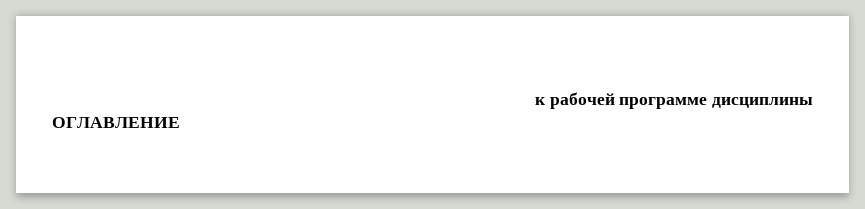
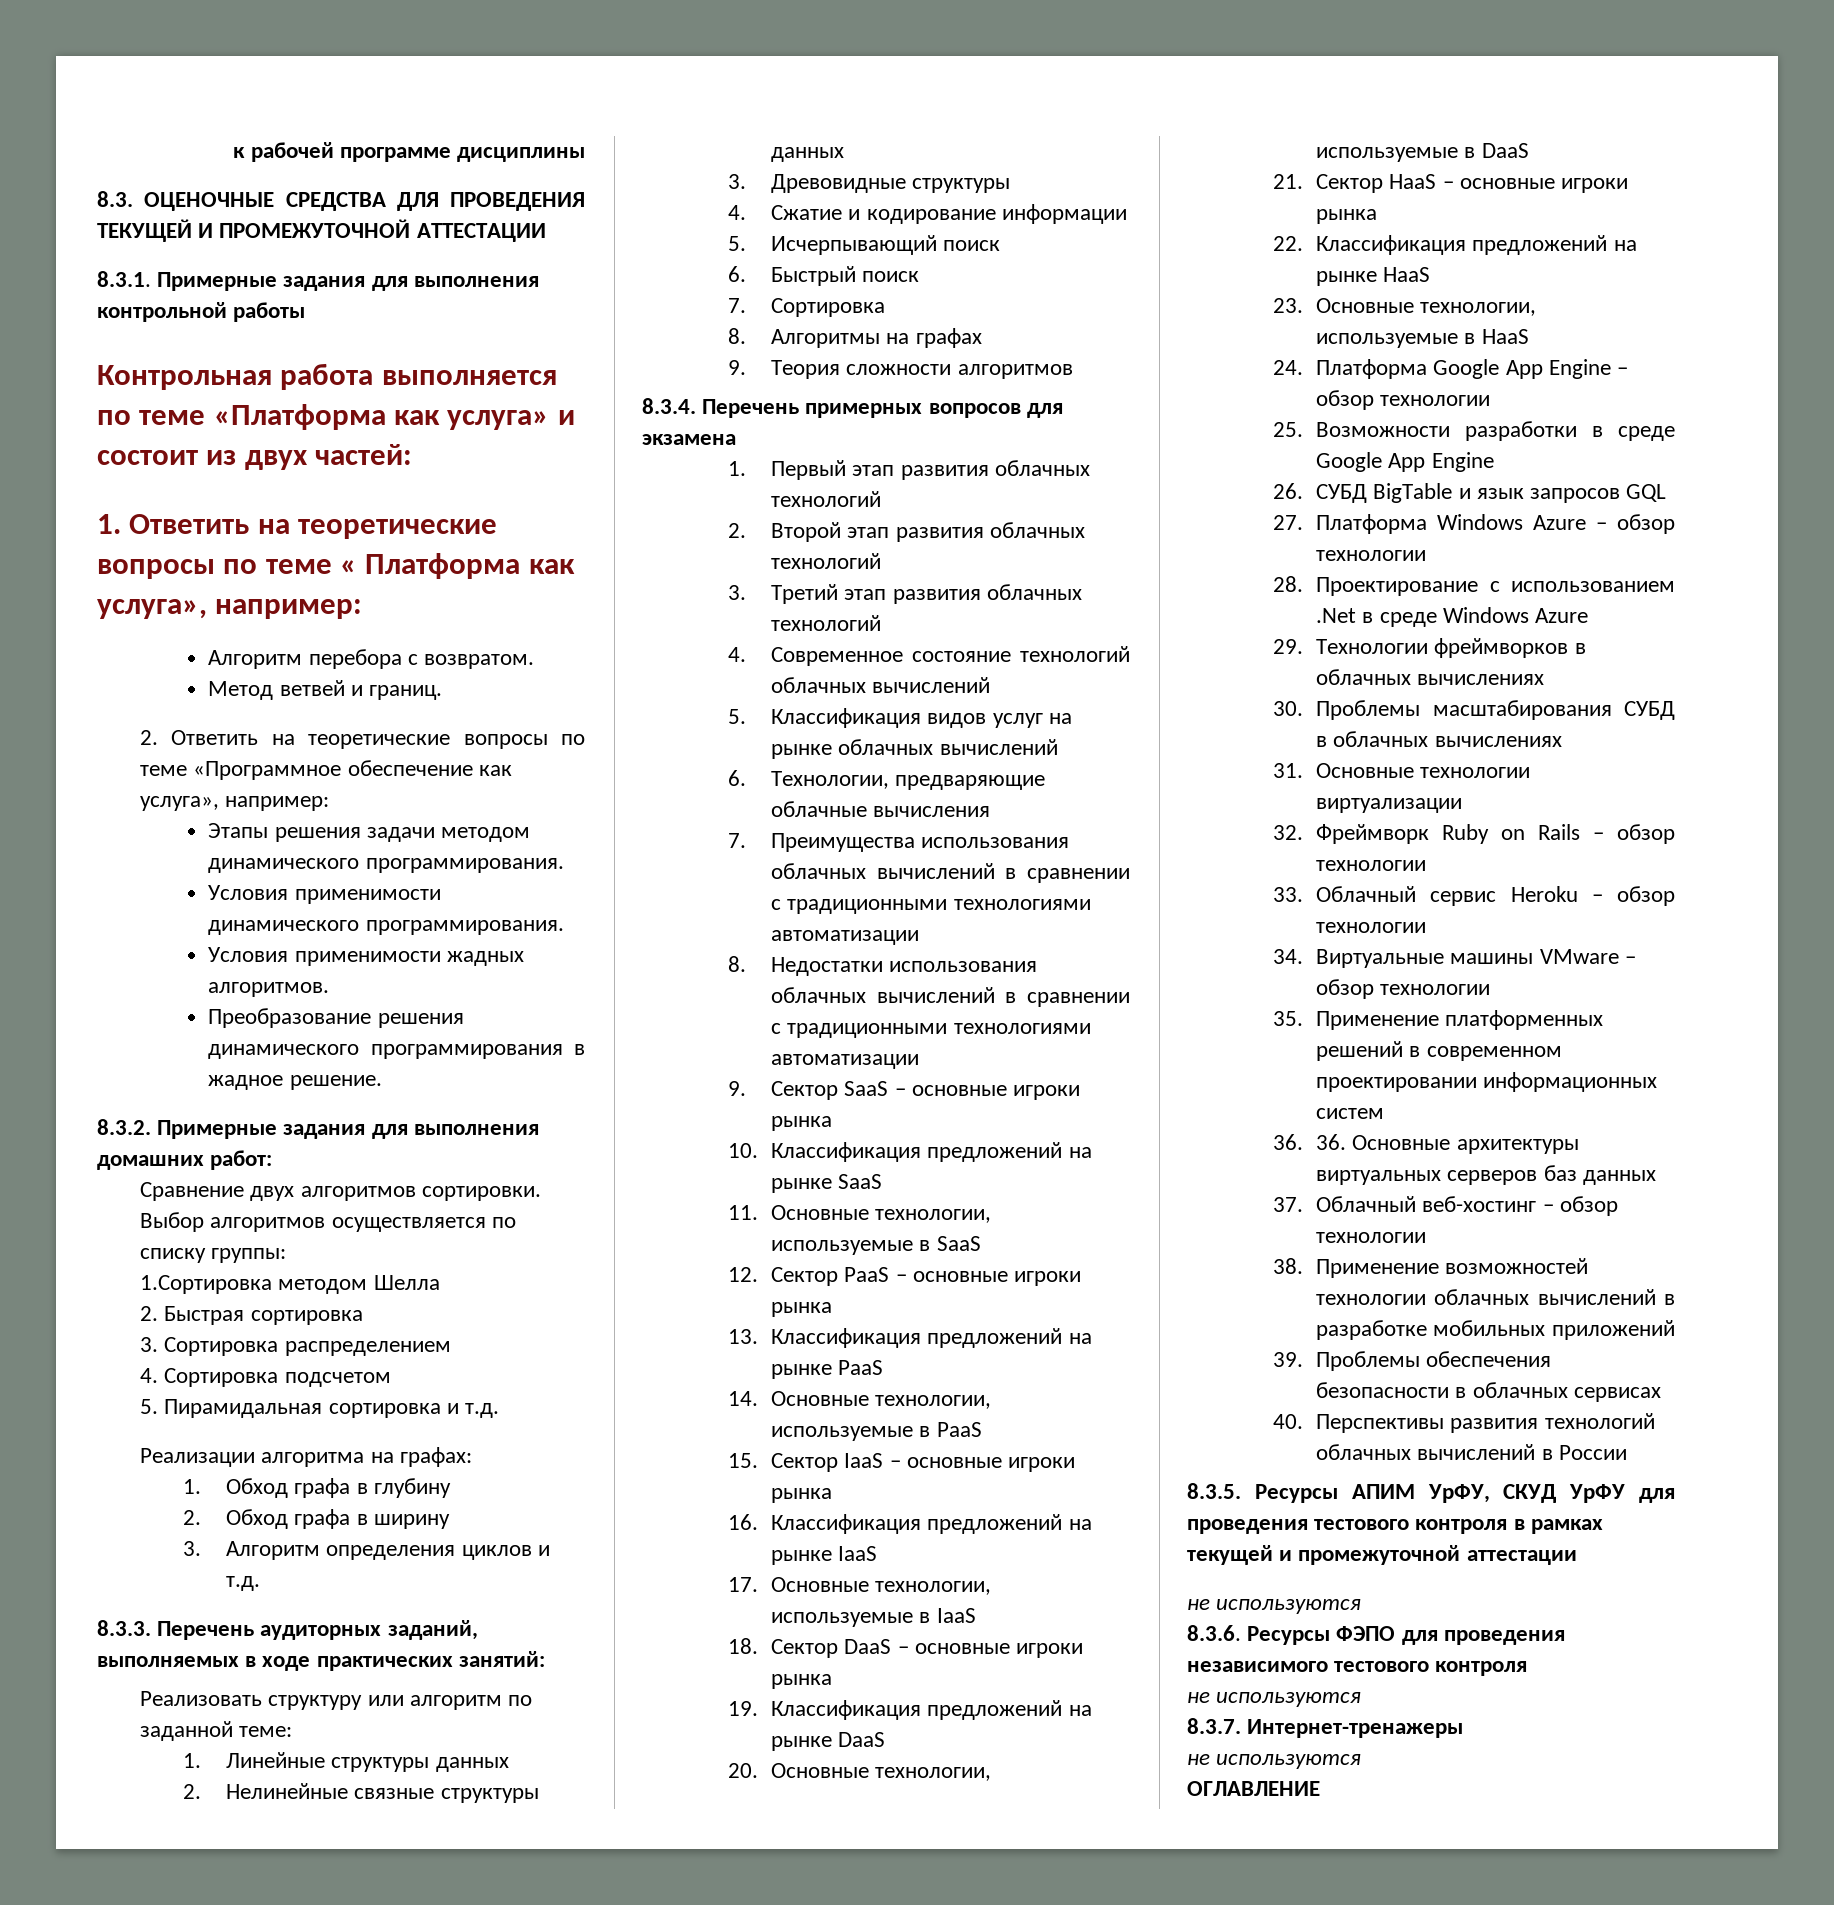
(814, 102) none -> [97,191,585,211] [97,219,546,242] [97,271,539,291] [97,302,306,322] [97,363,557,390] [97,404,575,430] [97,444,413,470] [97,514,498,539] [97,553,575,579] [97,599,363,619] [208,649,535,669] [208,680,443,700] [140,730,585,749] [140,760,512,780] [140,796,330,811] [208,823,531,842] [208,858,564,873] [208,885,441,904] [208,920,564,935] [208,947,524,966] [208,982,330,997] [208,1008,464,1028] [208,1044,585,1059] [208,1075,382,1090] [97,1119,539,1139] [97,1150,273,1170] [140,1182,541,1201] [140,1212,516,1232] [140,1248,287,1263] [140,1275,440,1294] [140,1306,363,1325] [140,1337,451,1356] [140,1368,391,1387] [140,1399,499,1418] [140,1447,472,1467] [183,1478,451,1498] [183,1509,450,1529] [183,1541,550,1560] [226,1576,261,1591] [97,1620,478,1640] [97,1651,545,1671] [140,1691,532,1710] [140,1721,293,1741] [183,1752,509,1772] [183,1783,539,1803] [771,147,845,162] [728,174,1011,193] [728,204,1127,224] [728,235,1001,255] [728,266,920,286] [728,298,886,317] [728,328,982,348] [728,360,1073,379] [642,398,1063,418] [642,434,736,445] [728,460,1090,480] [771,491,882,507] [728,522,1085,542] [771,553,882,569] [728,584,1082,604] [771,615,882,631] [728,646,1130,666] [771,677,991,693] [728,708,1072,728] [771,739,1058,759] [728,770,1046,790] [771,801,991,817] [728,833,1070,852] [771,863,1130,883] [771,899,1091,914] [771,930,920,945] [728,956,1038,976] [771,987,1130,1007] [771,1023,1091,1038] [771,1054,920,1069] [728,1081,1081,1100] [771,1116,833,1131] [728,1142,1092,1162] [771,1174,883,1193] [728,1205,992,1223] [771,1236,981,1255] [728,1267,1082,1286] [771,1302,833,1317] [728,1328,1092,1348] [771,1360,884,1379] [728,1391,992,1409] [771,1422,982,1441] [728,1453,1076,1472] [771,1488,833,1503] [728,1514,1092,1534] [771,1546,878,1565] [728,1577,992,1595] [771,1608,976,1627] [728,1638,1084,1658] [771,1674,833,1689] [728,1700,1092,1720] [771,1732,886,1751] [728,1763,992,1781] [1316,143,1529,162] [1273,174,1629,193] [1316,209,1378,224] [1273,235,1637,255] [1316,267,1431,286] [1273,298,1537,316] [1316,329,1529,348] [1273,359,1629,379] [1316,390,1491,410] [1273,421,1675,441] [1316,452,1494,472] [1273,483,1667,503] [1273,514,1675,534] [1316,550,1427,561] [1273,576,1675,596] [1316,607,1589,627] [1273,638,1586,658] [1316,669,1545,685] [1273,700,1675,720] [1316,731,1562,747] [1273,763,1531,778] [1316,798,1463,813] [1273,824,1675,844] [1316,860,1427,871] [1273,886,1675,906] [1316,922,1427,933] [1273,949,1636,968] [1316,979,1491,999] [1273,1010,1604,1030] [1316,1041,1562,1061] [1316,1072,1658,1092] [1316,1108,1385,1119] [1273,1134,1579,1154] [1316,1165,1656,1185] [1273,1196,1618,1216] [1316,1232,1427,1243] [1273,1258,1589,1278] [1316,1289,1675,1305] [1316,1320,1675,1340] [1273,1351,1552,1371] [1316,1382,1661,1402] [1273,1413,1655,1433] [1316,1444,1627,1460] [1187,1483,1675,1503] [1187,1519,1603,1534] [1187,1545,1577,1565] [1187,1599,1362,1614] [1187,1625,1565,1645] [1187,1661,1528,1676] [1187,1692,1362,1707] [1187,1718,1464,1738] [1187,1754,1362,1769] // 8.3. ОЦЕНОЧНЫЕ СРЕДСТВА ДЛЯ ПРОВЕДЕНИЯ ТЕКУЩЕЙ И ПРОМЕЖУТОЧНОЙ АТТЕСТАЦИИ // 8.3.1. Примерные задания для выполнения контрольной работы // Контрольная работа выполняется по теме «Платформа как услуга» и состоит из двух частей: // 1. Ответить на теоретические вопросы по теме « Платформа как услуга», например: // Алгоритм перебора с возвратом. // Метод ветвей и границ. // 2. Ответить на теоретические вопросы по теме «Программное обеспечение как услуга», например: // Этапы решения задачи методом динамического программирования. // Условия применимости динамического программирования. // Условия применимости жадных алгоритмов. // Преобразование решения динамического программирования в жадное решение. // 8.3.2. Примерные задания для выполнения домашних работ: // Сравнение двух алгоритмов сортировки. Выбор алгоритмов осуществляется по списку группы: // 1.Сортировка методом Шелла // 2. Быстрая сортировка // 3. Сортировка распределением // 4. Сортировка подсчетом // 5. Пирамидальная сортировка и т.д. // Реализации алгоритма на графах: // 1. Обход графа в глубину // 2. Обход графа в ширину // 3. Алгоритм определения циклов и т.д. // 8.3.3. Перечень аудиторных заданий, выполняемых в ходе практических занятий: // Реализовать структуру или алгоритм по заданной теме: // 1. Линейные структуры данных // 2. Нелинейные связные структуры данных // 3. Древовидные структуры // 4. Сжатие и кодирование информации // 5. Исчерпывающий поиск // 6. Быстрый поиск // 7. Сортировка // 8. Алгоритмы на графах // 9. Теория сложности алгоритмов // 8.3.4. Перечень примерных вопросов для экзамена // 1. Первый этап развития облачных технологий // 2. Второй этап развития облачных технологий // 3. Третий этап развития облачных технологий // 4. Современное состояние технологий облачных вычислений // 5. Классификация видов услуг на рынке облачных вычислений // 6. Технологии, предваряющие облачные вычисления // 7. Преимущества использования облачных вычислений в сравнении с традиционными технологиями автоматизации // 8. Недостатки использования облачных вычислений в сравнении с традиционными технологиями автоматизации // 9. Сектор SaaS – основные игроки рынка // 10. Классификация предложений на рынке SaaS // 11. Основные технологии, используемые в SaaS // 12. Сектор PaaS – основные игроки рынка // 13. Классификация предложений на рынке PaaS // 14. Основные технологии, используемые в PaaS // 15. Сектор IaaS – основные игроки рынка // 16. Классификация предложений на рынке IaaS // 17. Основные технологии, используемые в IaaS // 18. Сектор DaaS – основные игроки рынка // 19. Классификация предложений на рынке DaaS // 20. Основные технологии, используемые в DaaS // 21. Сектор HaaS – основные игроки рынка // 22. Классификация предложений на рынке HaaS // 23. Основные технологии, используемые в HaaS // 24. Платформа Google App Engine – обзор технологии // 25. Возможности разработки в среде Google App Engine // 26. СУБД BigTable и язык запросов GQL // 27. Платформа Windows Azure – обзор технологии // 28. Проектирование с использованием .Net в среде Windows Azure // 29. Технологии фреймворков в облачных вычислениях // 30. Проблемы масштабирования СУБД в облачных вычислениях // 31. Основные технологии виртуализации // 32. Фреймворк Ruby on Rails – обзор технологии // 33. Облачный сервис Heroku – обзор технологии // 34. Виртуальные машины VMware – обзор технологии // 35. Применение платформенных решений в современном проектировании информационных систем // 36. 36. Основные архитектуры виртуальных серверов баз данных // 37. Облачный веб-хостинг – обзор технологии // 38. Применение возможностей технологии облачных вычислений в разработке мобильных приложений // 39. Проблемы обеспечения безопасности в облачных сервисах // 40. Перспективы развития технологий облачных вычислений в России // 8.3.5. Ресурсы АПИМ УрФУ, СКУД УрФУ для проведения тестового контроля в рамках текущей и промежуточной аттестации // не используются // 8.3.6. Ресурсы ФЭПО для проведения независимого тестового контроля // не используются // 8.3.7. Интернет-тренажеры // не используются

